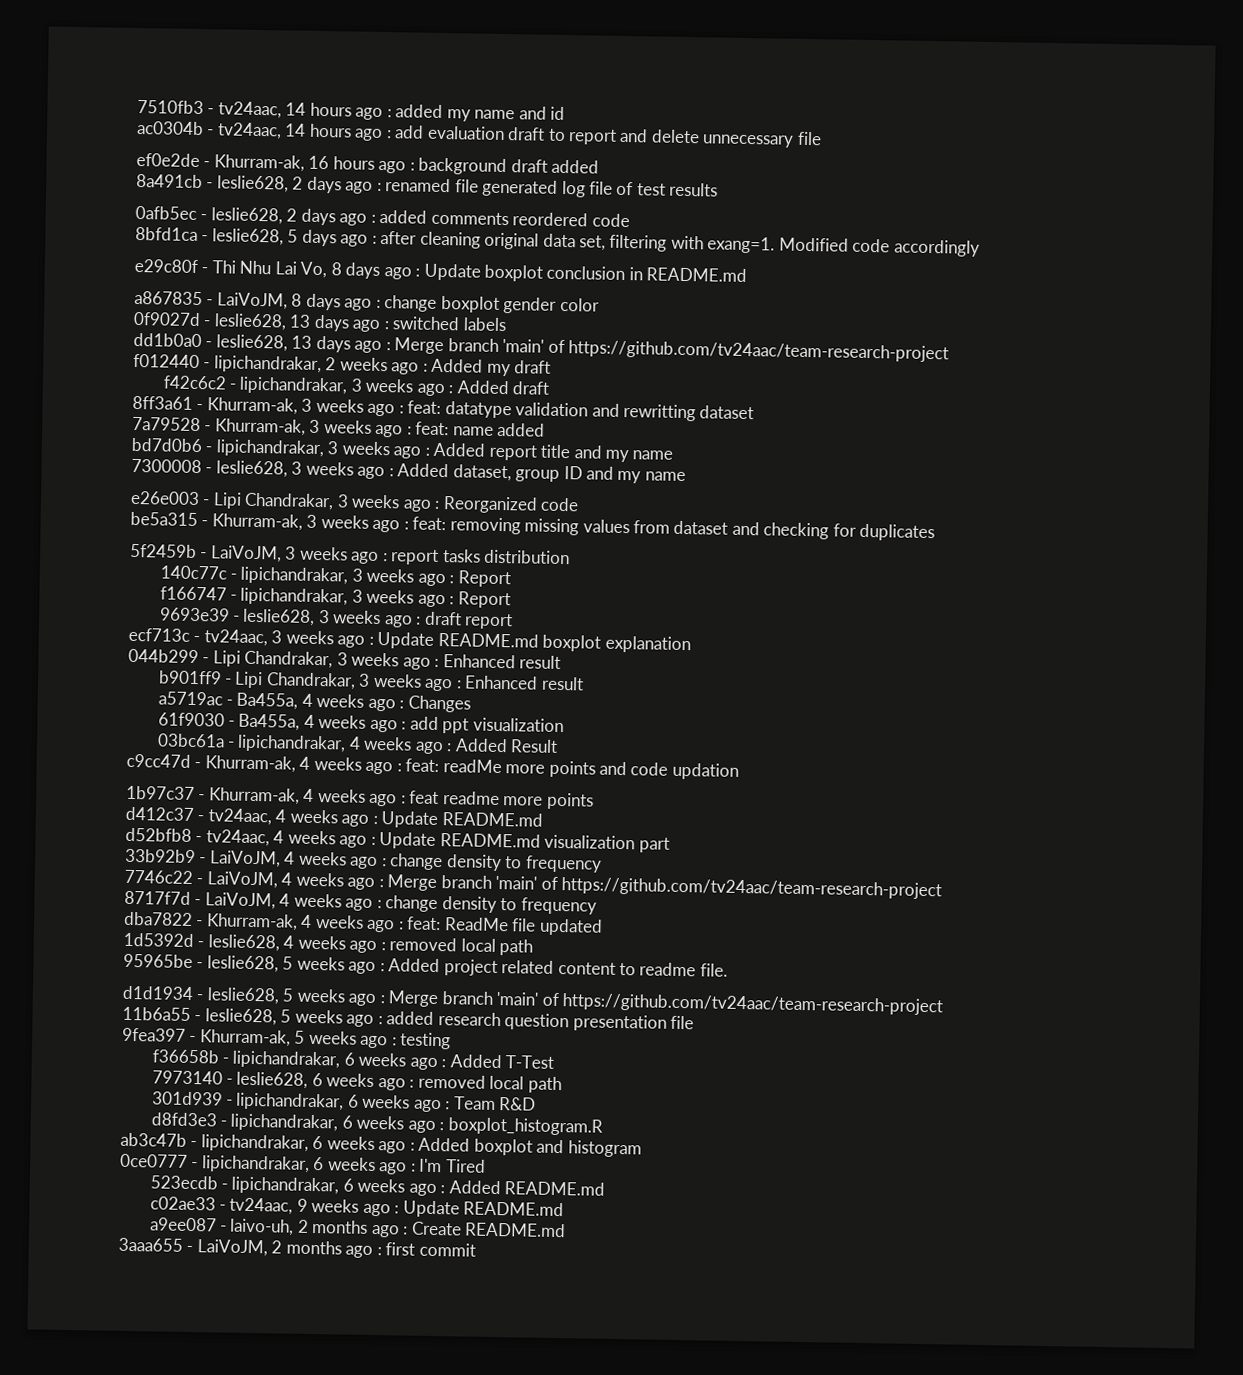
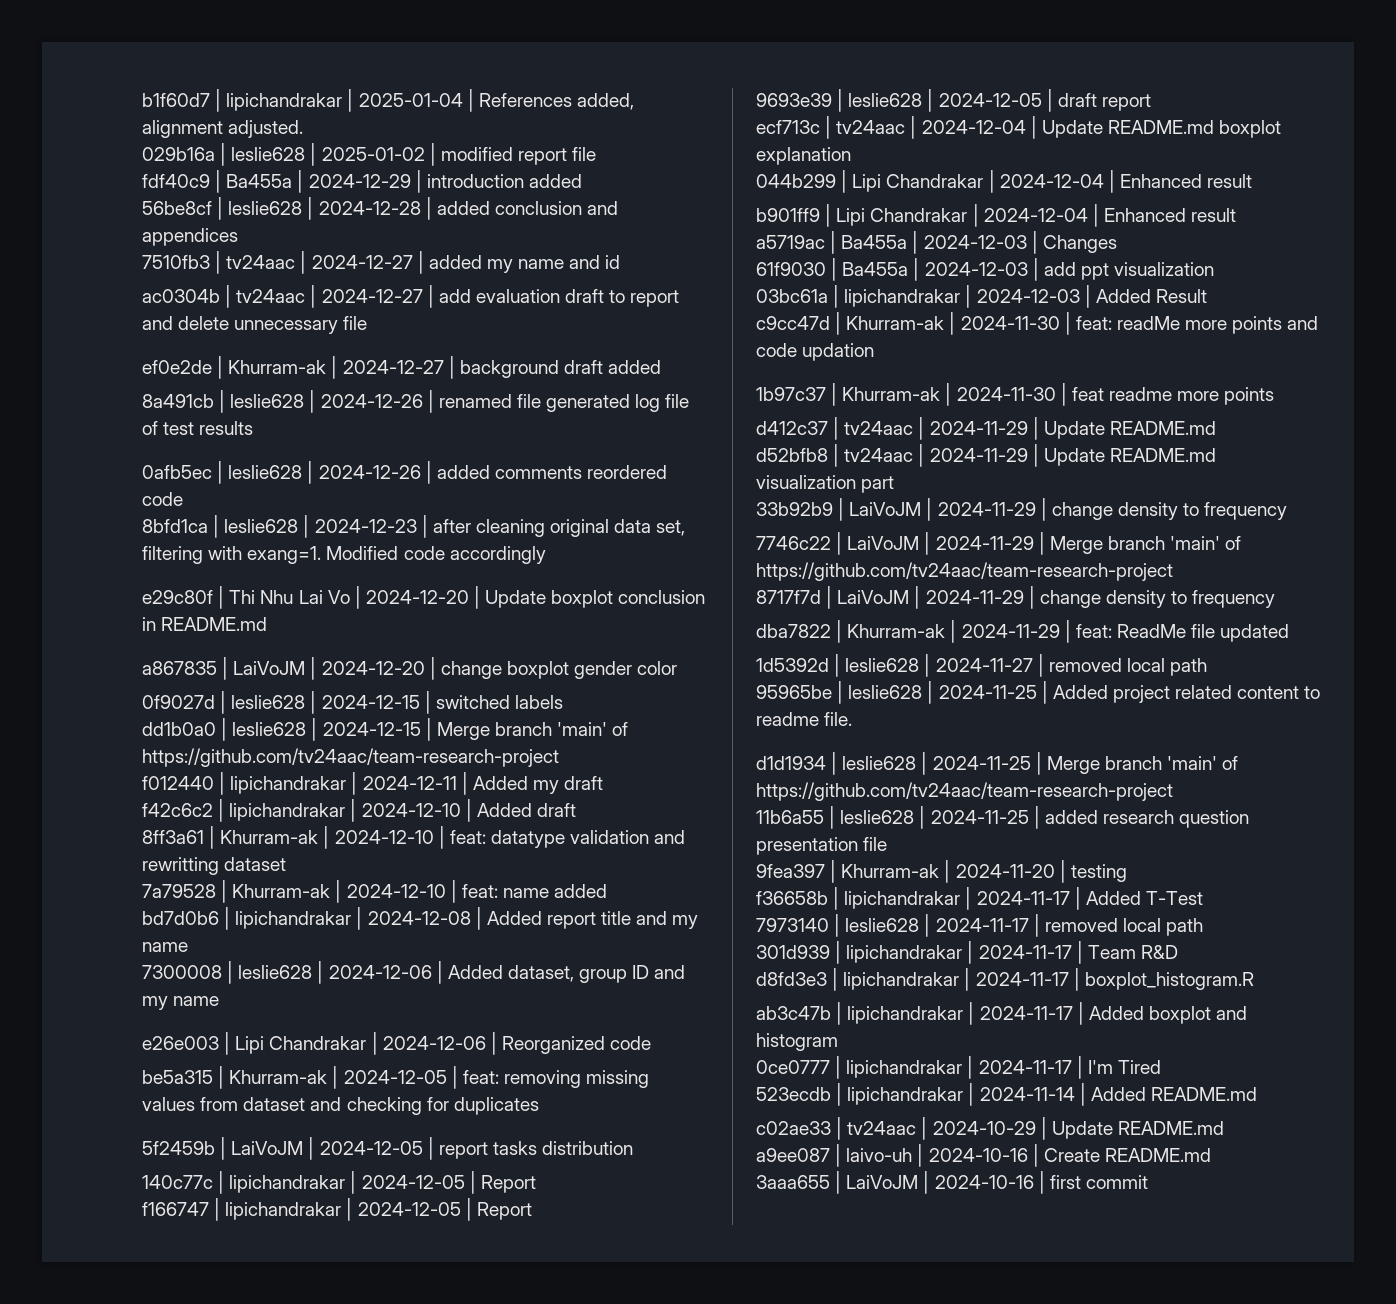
[137,99,392,121] 7510fb3 - tv24aac, 14 hours ago : -> [142,89,634,112] [142,120,304,138] [142,143,597,166] [142,170,582,193] [142,197,619,220] [142,228,238,246] [142,251,424,274] b1f60d7 | lipichandrakar | 2025-01-04 | References added, alignment adjusted. // 029b16a | leslie628 | 2025-01-02 | modified report file // fdf40c9 | Ba455a | 2024-12-29 | introduction added // 56be8cf | leslie628 | 2024-12-28 | added conclusion and appendices // 7510fb3 | tv24aac | 2024-12-27 |
[207,122,392,142] - tv24aac, 14 hours ago : -> [225,285,434,308] | tv24aac | 2024-12-27 |
[203,154,600,176] [136,173,382,194] - Khurram-ak, 16 hours ago : background draft added // 8a491cb - leslie628, 2 days ago : -> [217,356,662,379] [142,390,434,413] | Khurram-ak | 2024-12-27 | background draft added // 8a491cb | leslie628 | 2024-12-26 |
[200,207,376,226] - leslie628, 2 days ago : -> [217,461,432,484] | leslie628 | 2024-12-26 |
[201,228,377,247] - leslie628, 5 days ago : -> [213,515,428,538] | leslie628 | 2024-12-23 |
[201,267,209,274] - -> [218,586,225,609] |
[300,261,421,280] Vo, 8 days ago : -> [327,586,481,609] Vo | 2024-12-20 |
[206,292,381,311] - LaiVoJM, 8 days ago : -> [222,657,436,680] | LaiVoJM | 2024-12-20 |
[203,313,507,333] [133,332,391,354] - leslie628, 13 days ago : switched labels // dd1b0a0 - leslie628, 13 days ago : -> [220,691,563,714] [142,718,432,741] | leslie628 | 2024-12-15 | switched labels // dd1b0a0 | leslie628 | 2024-12-15 |
[203,355,552,377] [162,375,551,397] [132,395,404,417] - lipichandrakar, 2 weeks ago : Added my draft // f42c6c2 - lipichandrakar, 3 weeks ago : Added draft // 8ff3a61 - Khurram-ak, 3 weeks ago : -> [219,772,604,795] [142,799,576,822] [142,826,445,849] | lipichandrakar | 2024-12-11 | Added my draft // f42c6c2 | lipichandrakar | 2024-12-10 | Added draft // 8ff3a61 | Khurram-ak | 2024-12-10 |
[204,418,546,438] [131,437,430,459] - Khurram-ak, 3 weeks ago : feat: name added // bd7d0b6 - lipichandrakar, 3 weeks ago : -> [221,880,608,903] [142,907,482,930] | Khurram-ak | 2024-12-10 | feat: name added // bd7d0b6 | lipichandrakar | 2024-12-08 |
[205,460,394,480] - leslie628, 3 weeks ago : -> [227,961,443,984] | leslie628 | 2024-12-06 |
[202,492,580,514] [130,511,409,533] - Lipi Chandrakar, 3 weeks ago : Reorganized code // be5a315 - Khurram-ak, 3 weeks ago : -> [224,1032,652,1055] [142,1066,458,1089] | Lipi Chandrakar | 2024-12-06 | Reorganized code // be5a315 | Khurram-ak | 2024-12-05 |
[200,545,571,565] [159,565,511,588] [159,586,511,609] [159,607,514,630] [128,627,374,648] - LaiVoJM, 3 weeks ago : report tasks distribution // 140c77c - lipichandrakar, 3 weeks ago : Report // f166747 - lipichandrakar, 3 weeks ago : Report // 9693e39 - leslie628, 3 weeks ago : draft report // ecf713c - tv24aac, 3 weeks ago : -> [220,1137,634,1160] [142,1171,536,1194] [142,1198,532,1221] [756,89,1151,112] [756,116,1037,139] | LaiVoJM | 2024-12-05 | report tasks distribution // 140c77c | lipichandrakar | 2024-12-05 | Report // f166747 | lipichandrakar | 2024-12-05 | Report // 9693e39 | leslie628 | 2024-12-05 | draft report // ecf713c | tv24aac | 2024-12-04 |
[202,650,562,670] [158,670,584,692] [157,691,471,713] [157,712,564,734] [156,733,559,755] [126,753,402,775] - Lipi Chandrakar, 3 weeks ago : Enhanced result // b901ff9 - Lipi Chandrakar, 3 weeks ago : Enhanced result // a5719ac - Ba455a, 4 weeks ago : Changes // 61f9030 - Ba455a, 4 weeks ago : add ppt visualization // 03bc61a - lipichandrakar, 4 weeks ago : Added Result // c9cc47d - Khurram-ak, 4 weeks ago : -> [841,170,1253,193] [756,204,1237,227] [756,231,1117,254] [756,258,1215,281] [756,285,1207,308] [756,312,1071,335] | Lipi Chandrakar | 2024-12-04 | Enhanced result // b901ff9 | Lipi Chandrakar | 2024-12-04 | Enhanced result // a5719ac | Ba455a | 2024-12-03 | Changes // 61f9030 | Ba455a | 2024-12-03 | add ppt visualization // 03bc61a | lipichandrakar | 2024-12-03 | Added Result // c9cc47d | Khurram-ak | 2024-11-30 |
[198,787,406,807] - Khurram-ak, 4 weeks ago : -> [831,383,1067,406] | Khurram-ak | 2024-11-30 |
[197,808,543,829] [125,827,376,848] - tv24aac, 4 weeks ago : Update README.md // d52bfb8 - tv24aac, 4 weeks ago : -> [833,417,1216,440] [756,444,1039,467] | tv24aac | 2024-11-29 | Update README.md // d52bfb8 | tv24aac | 2024-11-29 |
[199,850,387,870] - LaiVoJM, 4 weeks ago : -> [838,498,1047,521] | LaiVoJM | 2024-11-29 |
[196,871,384,890] - LaiVoJM, 4 weeks ago : -> [836,532,1045,555] | LaiVoJM | 2024-11-29 |
[194,892,382,911] - LaiVoJM, 4 weeks ago : -> [826,586,1035,609] | LaiVoJM | 2024-11-29 |
[196,913,404,933] - Khurram-ak, 4 weeks ago : -> [836,620,1071,643] | Khurram-ak | 2024-11-29 |
[197,934,534,956] [123,953,385,975] - leslie628, 4 weeks ago : removed local path // 95965be - leslie628, 5 weeks ago : -> [834,654,1208,677] [756,681,1048,704] | leslie628 | 2024-11-27 | removed local path // 95965be | leslie628 | 2024-11-25 |
[196,987,385,1007] - leslie628, 5 weeks ago : -> [831,752,1042,775] | leslie628 | 2024-11-25 |
[194,1008,383,1027] - leslie628, 5 weeks ago : -> [829,806,1040,829] | leslie628 | 2024-11-25 |
[189,1029,452,1050] [151,1049,555,1071] [151,1070,562,1094] [151,1091,537,1113] [150,1112,603,1136] [120,1132,415,1154] - Khurram-ak, 5 weeks ago : testing // f36658b - lipichandrakar, 6 weeks ago : Added T-Test // 7973140 - leslie628, 6 weeks ago : removed local path // 301d939 - lipichandrakar, 6 weeks ago : Team R&D // d8fd3e3 - lipichandrakar, 6 weeks ago : boxplot_histogram.R // ab3c47b - lipichandrakar, 6 weeks ago : -> [830,860,1127,883] [756,887,1203,910] [756,914,1204,937] [756,941,1178,964] [756,968,1254,991] [756,1002,1084,1025] | Khurram-ak | 2024-11-20 | testing // f36658b | lipichandrakar | 2024-11-17 | Added T-Test // 7973140 | leslie628 | 2024-11-17 | removed local path // 301d939 | lipichandrakar | 2024-11-17 | Team R&D // d8fd3e3 | lipichandrakar | 2024-11-17 | boxplot_histogram.R // ab3c47b | lipichandrakar | 2024-11-17 |
[191,1155,486,1175] [149,1175,606,1197] [149,1196,565,1218] [149,1217,567,1238] [118,1237,382,1259] - lipichandrakar, 6 weeks ago : I'm Tired // 523ecdb - lipichandrakar, 6 weeks ago : Added README.md // c02ae33 - tv24aac, 9 weeks ago : Update README.md // a9ee087 - laivo-uh, 2 months ago : Create README.md // 3aaa655 - LaiVoJM, 2 months ago : -> [835,1056,1161,1079] [756,1083,1257,1106] [756,1117,1224,1140] [756,1144,1211,1167] [756,1171,1045,1194] | lipichandrakar | 2024-11-17 | I'm Tired // 523ecdb | lipichandrakar | 2024-11-14 | Added README.md // c02ae33 | tv24aac | 2024-10-29 | Update README.md // a9ee087 | laivo-uh | 2024-10-16 | Create README.md // 3aaa655 | LaiVoJM | 2024-10-16 |

